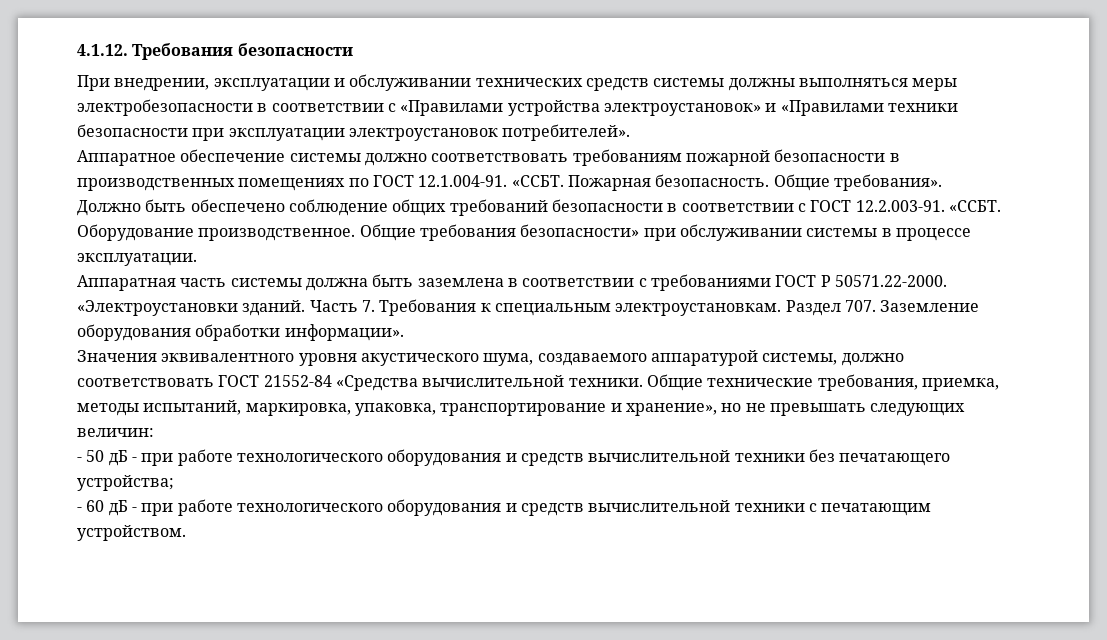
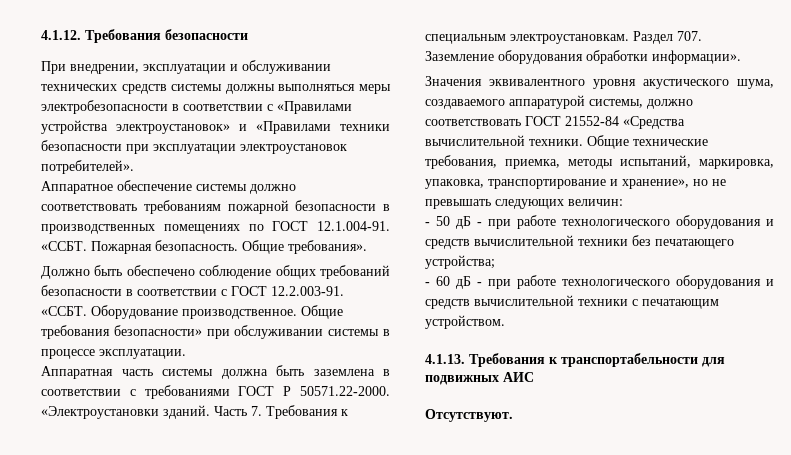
(186, 533) none -> [425,353,725,367] [425,372,534,385] [425,409,513,422] // 4.1.13. Требования к транспортабельности для подвижных АИС // Отсутствуют.

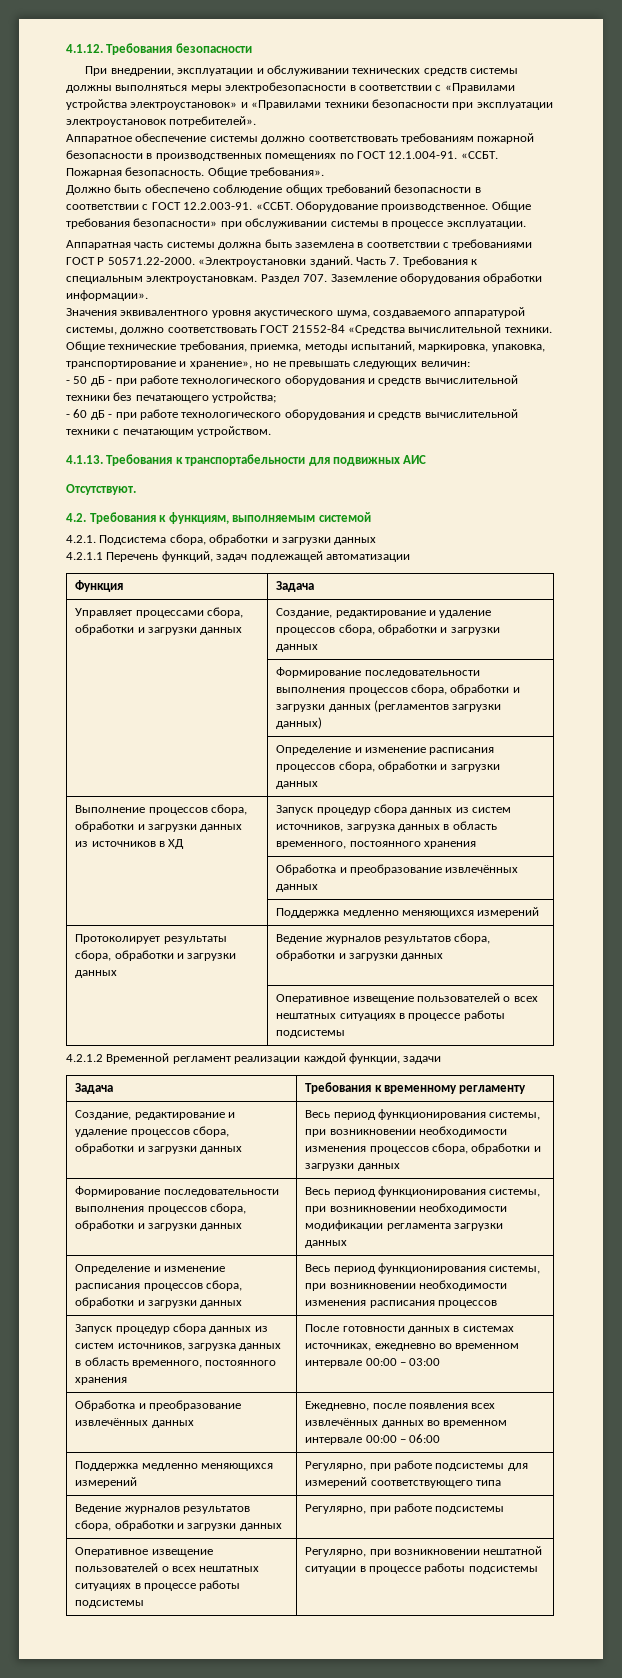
(513, 415) none -> [66,512,371,524] [66,534,377,545] [66,551,410,562] [75,580,124,592] [276,581,315,592] [75,607,244,618] [75,624,243,635] [276,608,492,618] [276,624,500,635] [276,644,319,652] [276,667,480,678] [276,684,520,695] [276,700,502,712] [276,717,323,729] [276,745,495,755] [276,761,500,772] [276,781,319,789] [75,804,248,815] [75,821,243,832] [75,839,185,849] [276,804,512,815] [276,821,497,832] [276,841,477,849] [276,864,519,875] [276,884,319,892] [276,907,540,918] [75,934,227,944] [75,950,237,961] [75,970,118,978] [276,933,491,944] [276,950,444,961] [276,993,538,1004] [276,1010,505,1021] [276,1030,346,1038] [66,1053,442,1064] [75,1083,114,1094] [305,1082,527,1094] [75,1110,236,1120] [75,1126,230,1137] [75,1143,243,1154] [305,1109,541,1120] [305,1126,508,1137] [305,1143,541,1154] [305,1163,400,1171] [75,1186,279,1197] [75,1203,247,1214] [75,1220,243,1231] [305,1186,541,1197] [305,1203,508,1214] [305,1220,504,1231] [305,1240,348,1248] [75,1264,226,1274] [75,1280,243,1291] [75,1297,243,1308] [305,1263,541,1274] [305,1280,508,1291] [305,1300,498,1308] [75,1323,268,1334] [75,1343,282,1351] [75,1357,277,1368] [75,1377,128,1385] [305,1324,514,1334] [305,1343,520,1351] [305,1358,441,1368] [75,1400,242,1411] [75,1418,194,1428] [305,1401,496,1411] [305,1418,508,1428] [305,1434,441,1445] [75,1461,274,1471] [75,1477,138,1488] [305,1460,528,1471] [305,1477,502,1488] [75,1504,251,1514] [75,1520,282,1531] [305,1503,505,1514] [75,1547,213,1557] [75,1563,260,1572] [75,1580,241,1591] [75,1600,145,1608] [305,1546,543,1557] [305,1563,538,1574] // 4.2. Требования к функциям, выполняемым системой // 4.2.1. Подсистема сбора, обработки и загрузки данных // 4.2.1.1 Перечень функций, задач подлежащей автоматизации // Функция | Задача // Управляет процессами сбора, обработки и загрузки данных | Создание, редактирование и удаление процессов сбора, обработки и загрузки данных // | Формирование последовательности выполнения процессов сбора, обработки и загрузки данных (регламентов загрузки данных) // | Определение и изменение расписания процессов сбора, обработки и загрузки данных // Выполнение процессов сбора, обработки и загрузки данных из источников в ХД | Запуск процедур сбора данных из систем источников, загрузка данных в область временного, постоянного хранения // | Обработка и преобразование извлечённых данных // | Поддержка медленно меняющихся измерений // Протоколирует результаты сбора, обработки и загрузки данных | Ведение журналов результатов сбора, обработки и загрузки данных // | Оперативное извещение пользователей о всех нештатных ситуациях в процессе работы подсистемы // 4.2.1.2 Временной регламент реализации каждой функции, задачи // Задача | Требования к временному регламенту // Создание, редактирование и удаление процессов сбора, обработки и загрузки данных | Весь период функционирования системы, при возникновении необходимости изменения процессов сбора, обработки и загрузки данных // Формирование последовательности выполнения процессов сбора, обработки и загрузки данных | Весь период функционирования системы, при возникновении необходимости модификации регламента загрузки данных // Определение и изменение расписания процессов сбора, обработки и загрузки данных | Весь период функционирования системы, при возникновении необходимости изменения расписания процессов // Запуск процедур сбора данных из систем источников, загрузка данных в область временного, постоянного хранения | После готовности данных в системах источниках, ежедневно во временном интервале 00:00 – 03:00 // Обработка и преобразование извлечённых данных | Ежедневно, после появления всех извлечённых данных во временном интервале 00:00 – 06:00 // Поддержка медленно меняющихся измерений | Регулярно, при работе подсистемы для измерений соответствующего типа // Ведение журналов результатов сбора, обработки и загрузки данных | Регулярно, при работе подсистемы // Оперативное извещение пользователей о всех нештатных ситуациях в процессе работы подсистемы | Регулярно, при возникновении нештатной ситуации в процессе работы подсистемы

